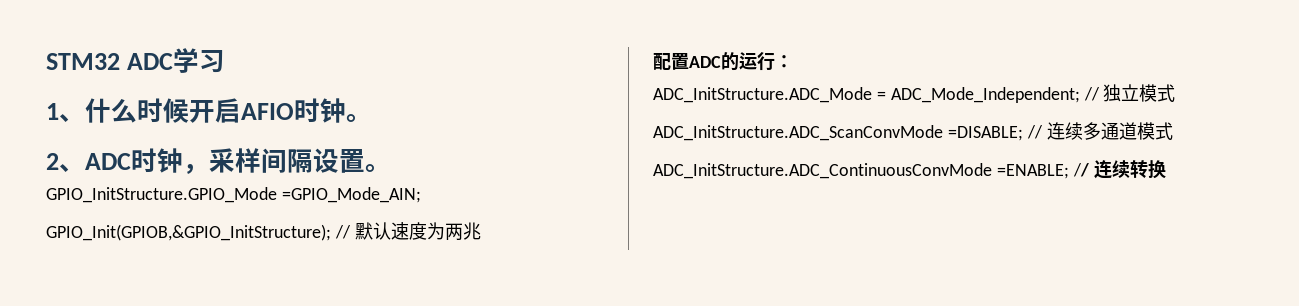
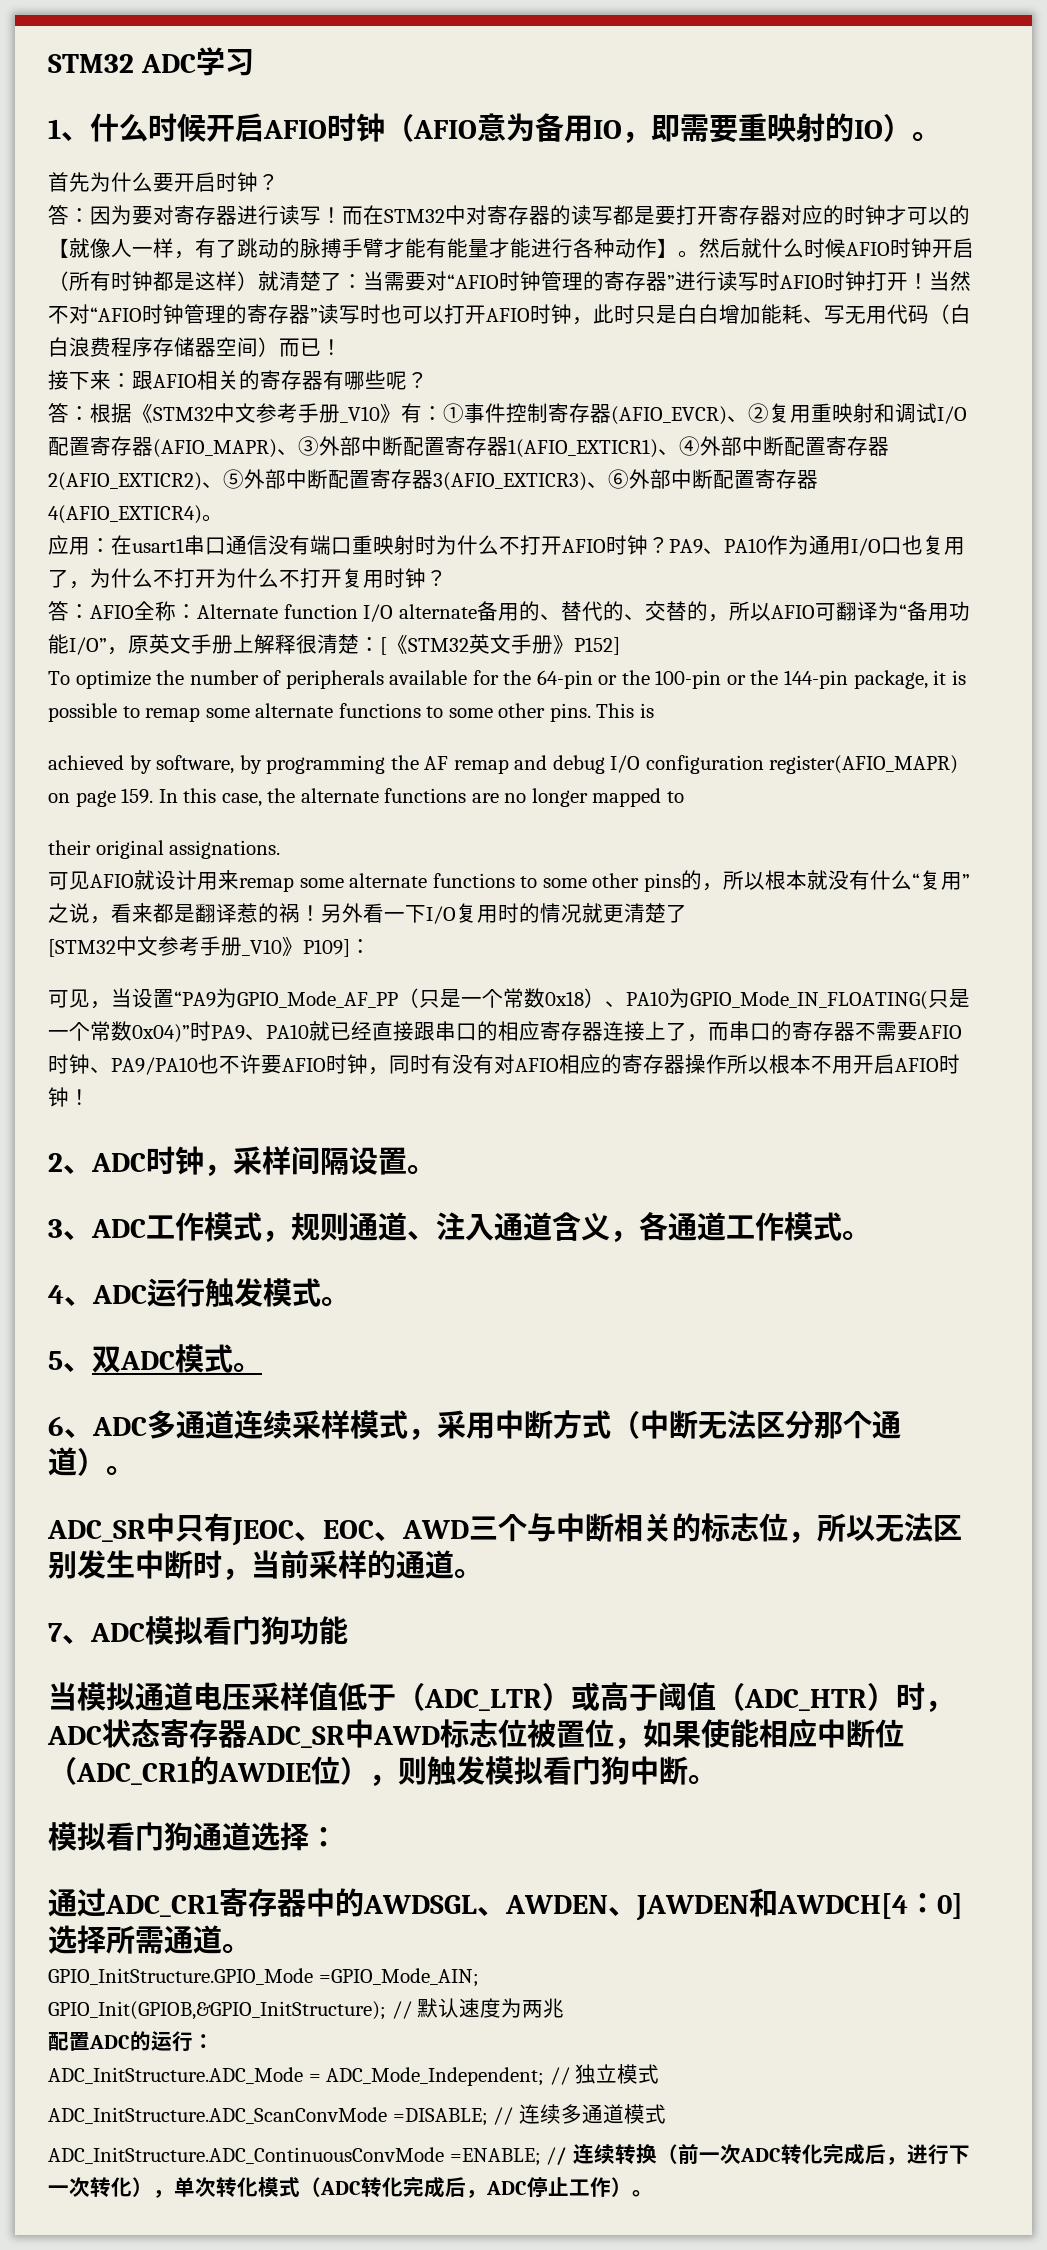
[346,114,372,122] 。 -> [385,113,941,144] [48,172,279,192] [48,205,970,225] [48,238,974,259] [48,271,971,291] [48,304,971,325] [48,337,342,357] [48,370,428,390] [48,403,967,425] [48,436,889,458] [48,469,818,491] [48,505,223,524] [48,535,965,556] [48,568,447,589] [48,601,970,622] [48,634,620,655] [48,670,966,689] [48,703,654,722] [48,755,959,774] [48,788,684,807] [48,840,281,859] [48,870,970,892] [48,903,687,924] [48,936,371,957] [48,988,970,1010] [48,1021,962,1043] [48,1054,960,1075] [48,1087,90,1107] （AFIO意为备用IO，即需要重映射的IO）。 // 首先为什么要开启时钟？ // 答：因为要对寄存器进行读写！而在STM32中对寄存器的读写都是要打开寄存器对应的时钟才可以的【就像人一样，有了跳动的脉搏手臂才能有能量才能进行各种动作】。然后就什么时候AFIO时钟开启（所有时钟都是这样）就清楚了：当需要对“AFIO时钟管理的寄存器”进行读写时AFIO时钟打开！当然不对“AFIO时钟管理的寄存器”读写时也可以打开AFIO时钟，此时只是白白增加能耗、写无用代码（白白浪费程序存储器空间）而已！ // 接下来：跟AFIO相关的寄存器有哪些呢？ // 答：根据《STM32中文参考手册_V10》有：①事件控制寄存器(AFIO_EVCR)、②复用重映射和调试I/O配置寄存器(AFIO_MAPR)、③外部中断配置寄存器1(AFIO_EXTICR1)、④外部中断配置寄存器2(AFIO_EXTICR2)、⑤外部中断配置寄存器3(AFIO_EXTICR3)、⑥外部中断配置寄存器4(AFIO_EXTICR4)。 // 应用：在usart1串口通信没有端口重映射时为什么不打开AFIO时钟？PA9、PA10作为通用I/O口也复用了，为什么不打开为什么不打开复用时钟？ // 答：AFIO全称：Alternate function I/O alternate备用的、替代的、交替的，所以AFIO可翻译为“备用功能I/O”，原英文手册上解释很清楚：[《STM32英文手册》P152] // To optimize the number of peripherals available for the 64-pin or the 100-pin or the 144-pin package, it is possible to remap some alternate functions to some other pins. This is // achieved by software, by programming the AF remap and debug I/O configuration register(AFIO_MAPR) on page 159. In this case, the alternate functions are no longer mapped to // their original assignations. // 可见AFIO就设计用来remap some alternate functions to some other pins的，所以根本就没有什么“复用”之说，看来都是翻译惹的祸！另外看一下I/O复用时的情况就更清楚了 // [STM32中文参考手册_V10》P109]： // 可见，当设置“PA9为GPIO_Mode_AF_PP（只是一个常数0x18）、PA10为GPIO_Mode_IN_FLOATING(只是一个常数0x04)”时PA9、PA10就已经直接跟串口的相应寄存器连接上了，而串口的寄存器不需要AFIO时钟、PA9/PA10也不许要AFIO时钟，同时有没有对AFIO相应的寄存器操作所以根本不用开启AFIO时钟！
(391, 168) none -> [48,1212,871,1243] [48,1278,350,1307] [48,1344,262,1373] [48,1410,901,1441] [48,1447,135,1476] [47,1513,962,1546] [48,1550,483,1581] [48,1616,348,1645] [48,1682,954,1713] [47,1719,904,1750] [48,1756,717,1787] [48,1822,338,1851] [48,1888,963,1921] [48,1925,251,1954] // 3、ADC工作模式，规则通道、注入通道含义，各通道工作模式。 // 4、ADC运行触发模式。 // 5、双ADC模式。 // 6、ADC多通道连续采样模式，采用中断方式（中断无法区分那个通道）。 // ADC_SR中只有JEOC、EOC、AWD三个与中断相关的标志位，所以无法区别发生中断时，当前采样的通道。 // 7、ADC模拟看门狗功能 // 当模拟通道电压采样值低于（ADC_LTR）或高于阈值（ADC_HTR）时，ADC状态寄存器ADC_SR中AWD标志位被置位，如果使能相应中断位（ADC_CR1的AWDIE位），则触发模拟看门狗中断。 // 模拟看门狗通道选择： // 通过ADC_CR1寄存器中的AWDSGL、AWDEN、JAWDEN和AWDCH[4：0]选择所需通道。
(1166, 169) none -> [656,2143,970,2165] [48,2176,653,2198] （前一次ADC转化完成后，进行下一次转化），单次转化模式（ADC转化完成后，ADC停止工作）。

